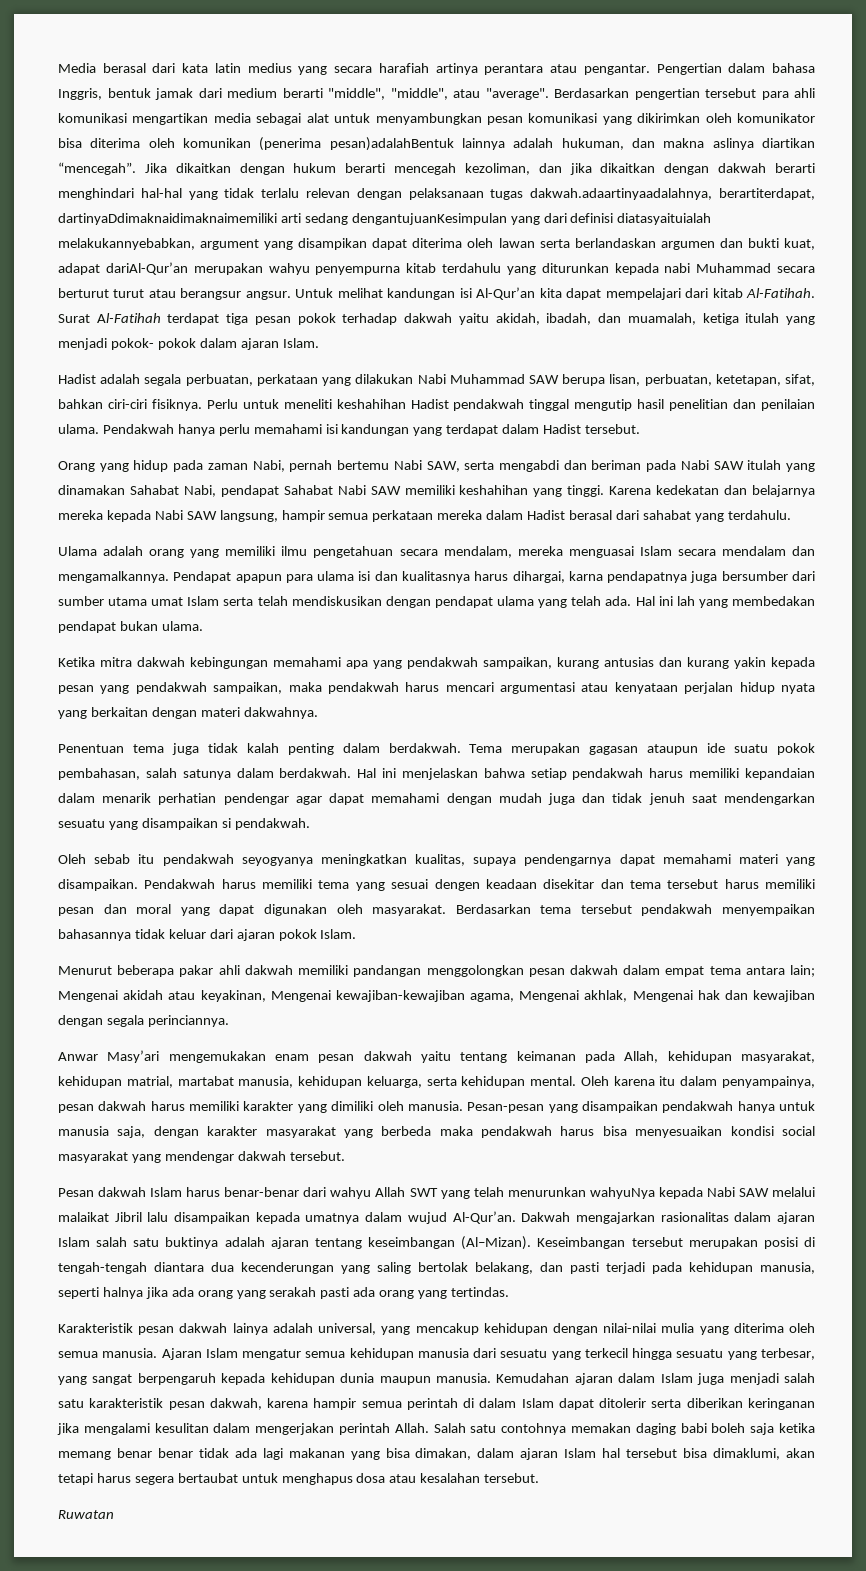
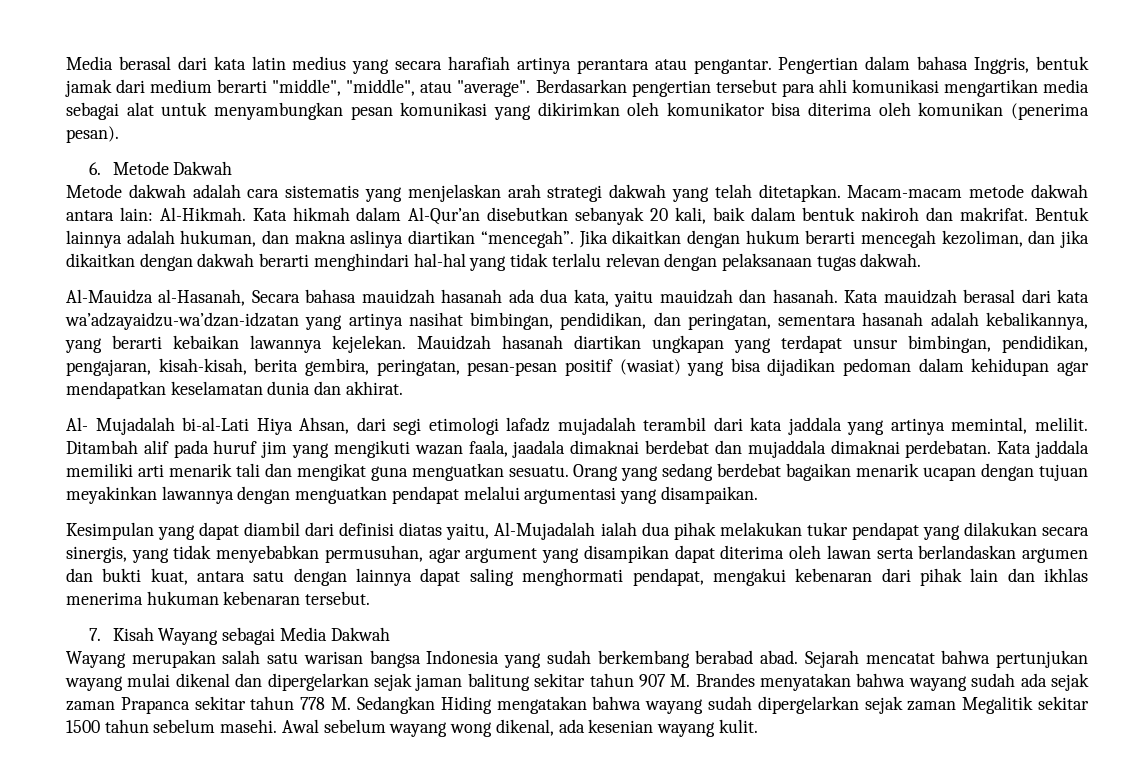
[329,137,454,151] pesan)adalahBentuk -> [66,126,119,143] [89,161,233,175] [66,184,1088,202] [66,207,1089,225] pesan). // 6. Metode Dakwah // Metode dakwah adalah cara sistematis yang menjelaskan arah strategi dakwah yang telah ditetapkan. Macam-macam metode dakwah antara lain: Al-Hikmah. Kata hikmah dalam Al-Qur’an disebutkan sebanyak 20 kali, baik dalam bentuk nakiroh dan makrifat. Bentuk
[530,188,815,200] [58,213,712,225] [58,238,195,250] dakwah.adaartinyaadalahnya, berartiterdapat, dartinyaDdimaknaidimaknaimemiliki arti sedang dengantujuanKesimpulan yang dari definisi diatasyaituialah melakukannyebabkan, -> [860,253,922,267] [66,289,1090,307] [65,312,1088,330] [65,335,1088,353] [66,358,1089,376] [66,381,403,399] [66,417,1088,435] [66,440,1090,458] [66,463,1089,481] [66,486,758,504] [66,522,1089,540] [66,545,461,563] dakwah. // Al-Mauidza al-Hasanah, Secara bahasa mauidzah hasanah ada dua kata, yaitu mauidzah dan hasanah. Kata mauidzah berasal dari kata wa’adzayaidzu-wa’dzan-idzatan yang artinya nasihat bimbingan, pendidikan, dan peringatan, sementara hasanah adalah kebalikannya, yang berarti kebaikan lawannya kejelekan. Mauidzah hasanah diartikan ungkapan yang terdapat unsur bimbingan, pendidikan, pengajaran, kisah-kisah, berita gembira, peringatan, pesan-pesan positif (wasiat) yang bisa dijadikan pedoman dalam kehidupan agar mendapatkan keselamatan dunia dan akhirat. // Al- Mujadalah bi-al-Lati Hiya Ahsan, dari segi etimologi lafadz mujadalah terambil dari kata jaddala yang artinya memintal, melilit. Ditambah alif pada huruf jim yang mengikuti wazan faala, jaadala dimaknai berdebat dan mujaddala dimaknai perdebatan. Kata jaddala memiliki arti menarik tali dan mengikat guna menguatkan sesuatu. Orang yang sedang berdebat bagaikan menarik ucapan dengan tujuan meyakinkan lawannya dengan menguatkan pendapat melalui argumentasi yang disampaikan. // Kesimpulan yang dapat diambil dari definisi diatas yaitu, Al-Mujadalah ialah dua pihak melakukan tukar pendapat yang dilakukan secara sinergis, yang tidak menyebabkan permusuhan, agar
[58,262,815,275] [58,287,815,300] [58,313,816,325] [58,338,319,350] [58,374,815,386] [58,399,816,411] [58,424,641,436] [58,460,815,472] [58,485,816,497] [58,510,791,522] [58,546,815,558] [58,571,816,583] [58,596,816,608] [58,621,203,633] [58,657,815,669] [58,682,815,694] [58,707,318,719] [58,743,816,755] [58,768,815,780] [58,793,815,805] [58,818,310,830] [58,854,815,866] [58,879,816,891] [58,904,816,916] [58,929,357,941] [58,965,815,977] [58,990,815,1002] [58,1015,229,1027] [58,1050,815,1063] [58,1076,815,1088] [58,1101,815,1113] [58,1126,815,1138] [58,1151,345,1163] [58,1187,815,1199] [58,1211,816,1224] [58,1236,816,1250] [58,1262,815,1274] [58,1287,510,1299] [58,1323,815,1335] [58,1348,815,1360] [58,1373,816,1385] [58,1398,815,1410] [57,1423,815,1435] [58,1448,816,1460] [58,1473,540,1485] [58,1510,114,1519] adapat dariAl-Qur’an merupakan wahyu penyempurna kitab terdahulu yang diturunkan kepada nabi Muhammad secara berturut turut atau berangsur angsur. Untuk melihat kandungan isi Al-Qur’an kita dapat mempelajari dari kitab Al-Fatihah. Surat Al-Fatihah terdapat tiga pesan pokok terhadap dakwah yaitu akidah, ibadah, dan muamalah, ketiga itulah yang menjadi pokok- pokok dalam ajaran Islam. // Hadist adalah segala perbuatan, perkataan yang dilakukan Nabi Muhammad SAW berupa lisan, perbuatan, ketetapan, sifat, bahkan ciri-ciri fisiknya. Perlu untuk meneliti keshahihan Hadist pendakwah tinggal mengutip hasil penelitian dan penilaian ulama. Pendakwah hanya perlu memahami isi kandungan yang terdapat dalam Hadist tersebut. // Orang yang hidup pada zaman Nabi, pernah bertemu Nabi SAW, serta mengabdi dan beriman pada Nabi SAW itulah yang dinamakan Sahabat Nabi, pendapat Sahabat Nabi SAW memiliki keshahihan yang tinggi. Karena kedekatan dan belajarnya mereka kepada Nabi SAW langsung, hampir semua perkataan mereka dalam Hadist berasal dari sahabat yang terdahulu. // Ulama adalah orang yang memiliki ilmu pengetahuan secara mendalam, mereka menguasai Islam secara mendalam dan mengamalkannya. Pendapat apapun para ulama isi dan kualitasnya harus dihargai, karna pendapatnya juga bersumber dari sumber utama umat Islam serta telah mendiskusikan dengan pendapat ulama yang telah ada. Hal ini lah yang membedakan pendapat bukan ulama. // Ketika mitra dakwah kebingungan memahami apa yang pendakwah sampaikan, kurang antusias dan kurang yakin kepada pesan yang pendakwah sampaikan, maka pendakwah harus mencari argumentasi atau kenyataan perjalan hidup nyata yang berkaitan dengan materi dakwahnya. // Penentuan tema juga tidak kalah penting dalam berdakwah. Tema merupakan gagasan ataupun ide suatu pokok pembahasan, salah satunya dalam berdakwah. Hal ini menjelaskan bahwa setiap pendakwah harus memiliki kepandaian dalam menarik perhatian pendengar agar dapat memahami dengan mudah juga dan tidak jenuh saat mendengarkan sesuatu yang disampaikan si pendakwah. // Oleh sebab itu pendakwah seyogyanya meningkatkan kualitas, supaya pendengarnya dapat memahami materi yang disampaikan. Pendakwah harus memiliki tema yang sesuai dengen keadaan disekitar dan tema tersebut harus memiliki pesan dan moral yang dapat digunakan oleh masyarakat. Berdasarkan tema tersebut pendakwah menyempaikan bahasannya tidak keluar dari ajaran pokok Islam. // Menurut beberapa pakar ahli dakwah memiliki pandangan menggolongkan pesan dakwah dalam empat tema antara lain; Mengenai akidah atau keyakinan, Mengenai kewajiban-kewajiban agama, Mengenai akhlak, Mengenai hak dan kewajiban dengan segala perinciannya. // Anwar Masy’ari mengemukakan enam pesan dakwah yaitu tentang keimanan pada Allah, kehidupan masyarakat, kehidupan matrial, martabat manusia, kehidupan keluarga, serta kehidupan mental. Oleh karena itu dalam penyampainya, pesan dakwah harus memiliki karakter yang dimiliki oleh manusia. Pesan-pesan yang disampaikan pendakwah hanya untuk manusia saja, dengan karakter masyarakat yang berbeda maka pendakwah harus bisa menyesuaikan kondisi social masyarakat yang mendengar dakwah tersebut. // Pesan dakwah Islam harus benar-benar dari wahyu Allah SWT yang telah menurunkan wahyuNya kepada Nabi SAW melalui malaikat Jibril lalu disampaikan kepada umatnya dalam wujud Al-Qur’an. Dakwah mengajarkan rasionalitas dalam ajaran Islam salah satu buktinya adalah ajaran tentang keseimbangan (Al–Mizan). Keseimbangan tersebut merupakan posisi di tengah-tengah diantara dua kecenderungan yang saling bertolak belakang, dan pasti terjadi pada kehidupan manusia, seperti halnya jika ada orang yang serakah pasti ada orang yang tertindas. // Karakteristik pesan dakwah lainya adalah universal, yang mencakup kehidupan dengan nilai-nilai mulia yang diterima oleh semua manusia. Ajaran Islam mengatur semua kehidupan manusia dari sesuatu yang terkecil hingga sesuatu yang terbesar, yang sangat berpengaruh kepada kehidupan dunia maupun manusia. Kemudahan ajaran dalam Islam juga menjadi salah satu karakteristik pesan dakwah, karena hampir semua perintah di dalam Islam dapat ditolerir serta diberikan keringanan jika mengalami kesulitan dalam mengerjakan perintah Allah. Salah satu contohnya memakan daging babi boleh saja ketika memang benar benar tidak ada lagi makanan yang bisa dimakan, dalam ajaran Islam hal tersebut bisa dimaklumi, akan tetapi harus segera bertaubat untuk menghapus dosa atau kesalahan tersebut. // Ruwatan -> [197,568,1089,586] [66,591,371,605] [89,627,390,645] [66,650,1089,668] [65,673,1090,691] [66,696,1089,714] [66,719,758,737] antara satu dengan lainnya dapat saling menghormati pendapat, mengakui kebenaran dari pihak lain dan ikhlas menerima hukuman kebenaran tersebut. // 7. Kisah Wayang sebagai Media Dakwah // Wayang merupakan salah satu warisan bangsa Indonesia yang sudah berkembang berabad abad. Sejarah mencatat bahwa pertunjukan wayang mulai dikenal dan dipergelarkan sejak jaman balitung sekitar tahun 907 M. Brandes menyatakan bahwa wayang sudah ada sejak zaman Prapanca sekitar tahun 778 M. Sedangkan Hiding mengatakan bahwa wayang sudah dipergelarkan sejak zaman Megalitik sekitar 1500 tahun sebelum masehi. Awal sebelum wayang wong dikenal, ada kesenian wayang kulit.

